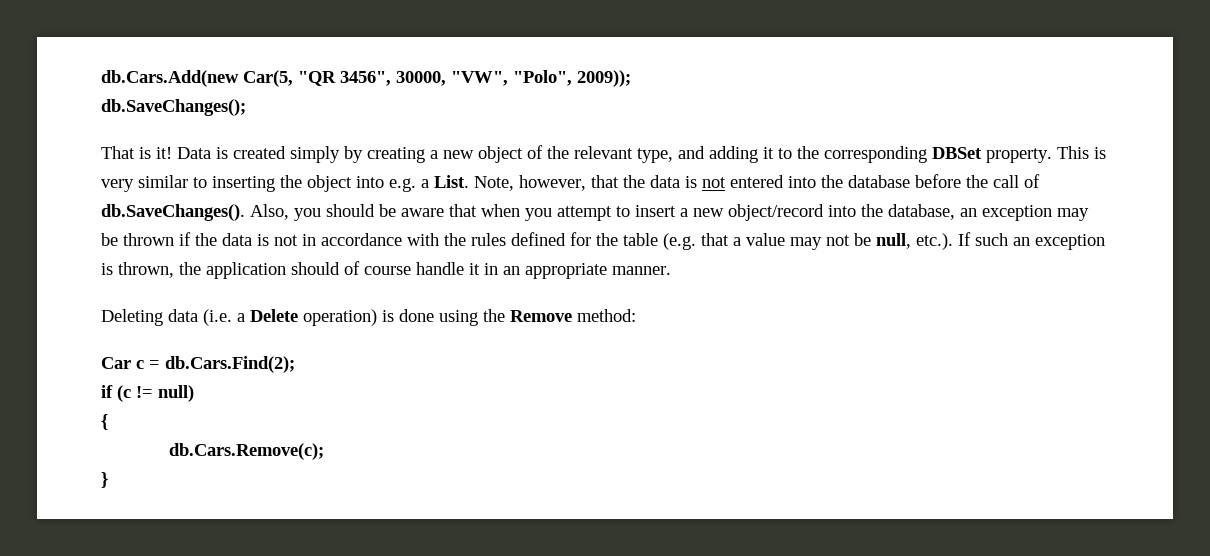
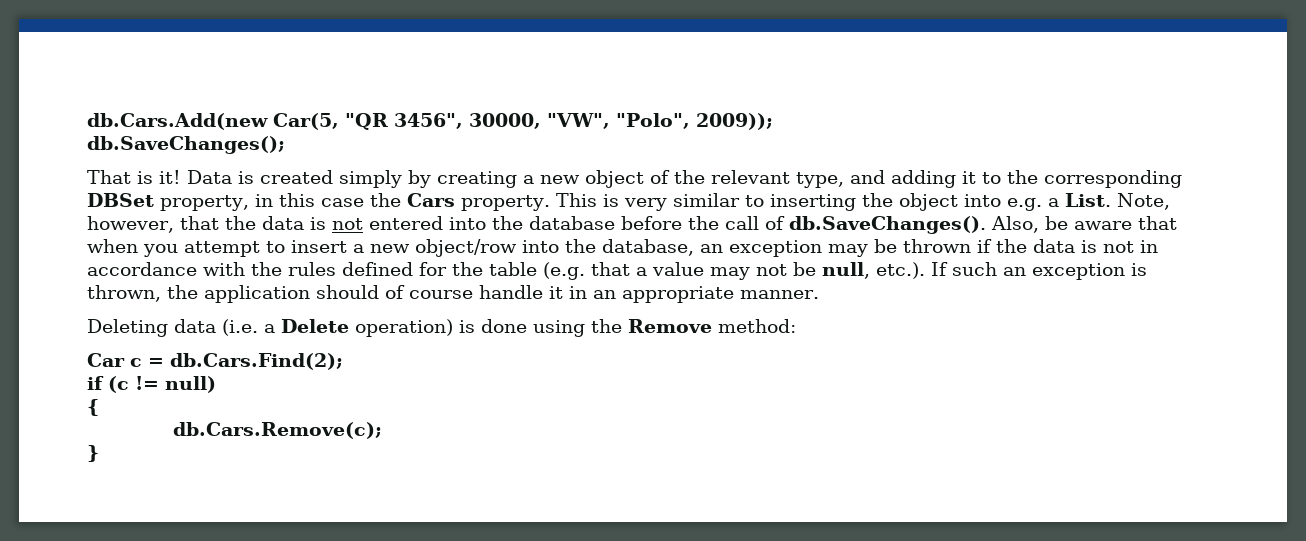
(982, 153) none -> [160,193,455,211] property, in this case the Cars
[294,204,375,221] you should -> (1039, 224) none
[728,204,824,221] object/record -> [415,239,517,257] object/row

